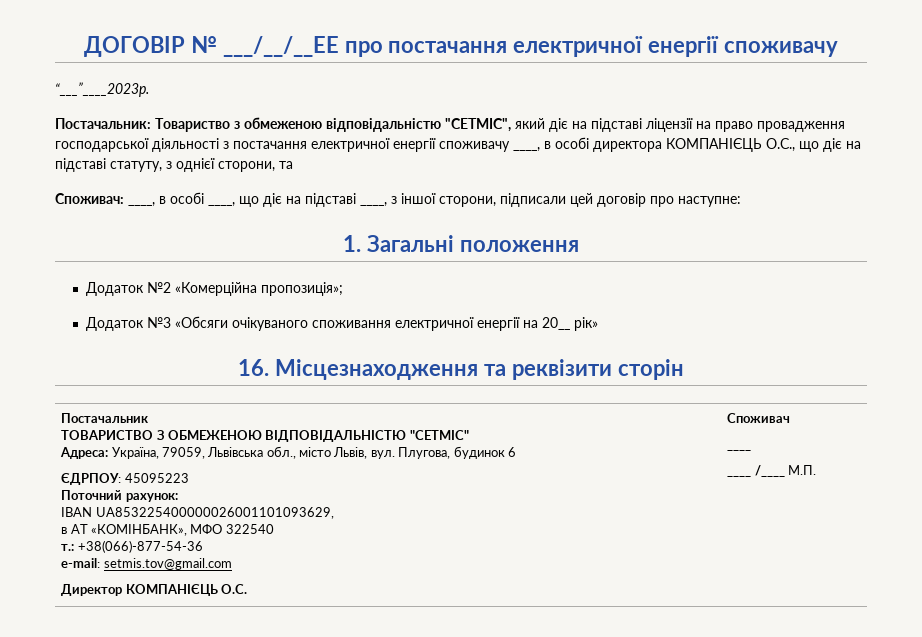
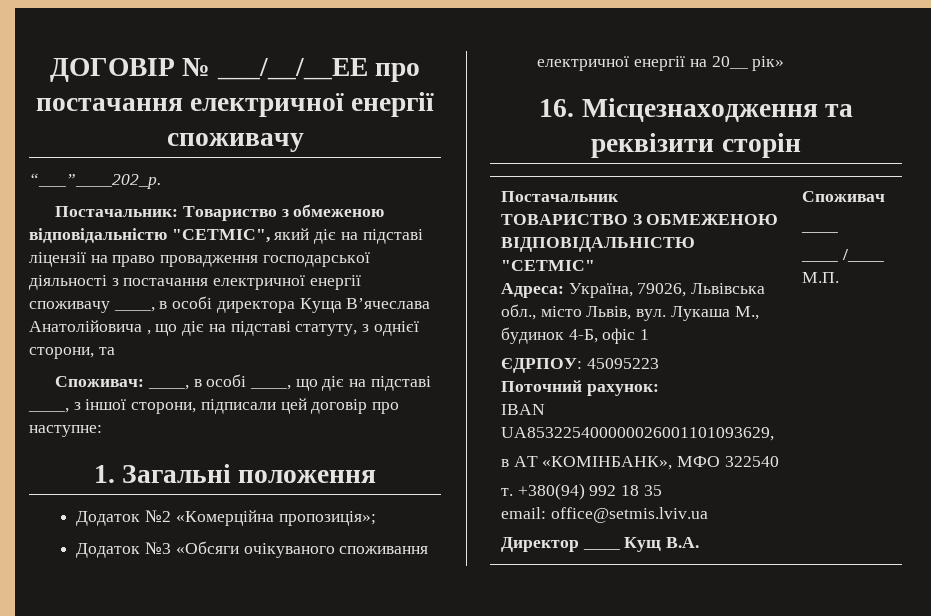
[55,82,149,97] “___”____2023р. -> [29,173,161,189] “___”____202_р.
[666,138,795,152] КОМПАНІЄЦЬ О.С., -> [299,298,431,313] [29,320,151,335] Куща В’ячеслава Анатолійовича ,
[161,447,205,459] 79059, -> [637,283,687,297] 79026,
[398,446,516,459] Плугова, будинок 6 -> [670,306,759,321] [501,327,650,344] Лукаша М., будинок 4-Б, офіс 1
[61,540,203,553] [61,558,232,570] [61,584,247,596] т.: +38(066)-877-54-36 // e-mail: setmis.tov@gmail.com // Директор КОМПАНІЄЦЬ О.С. -> [501,483,662,500] [501,507,708,523] [501,537,700,552] т. +380(94) 992 18 35 // email: office@setmis.lviv.ua // Директор ____ Кущ В.А.

